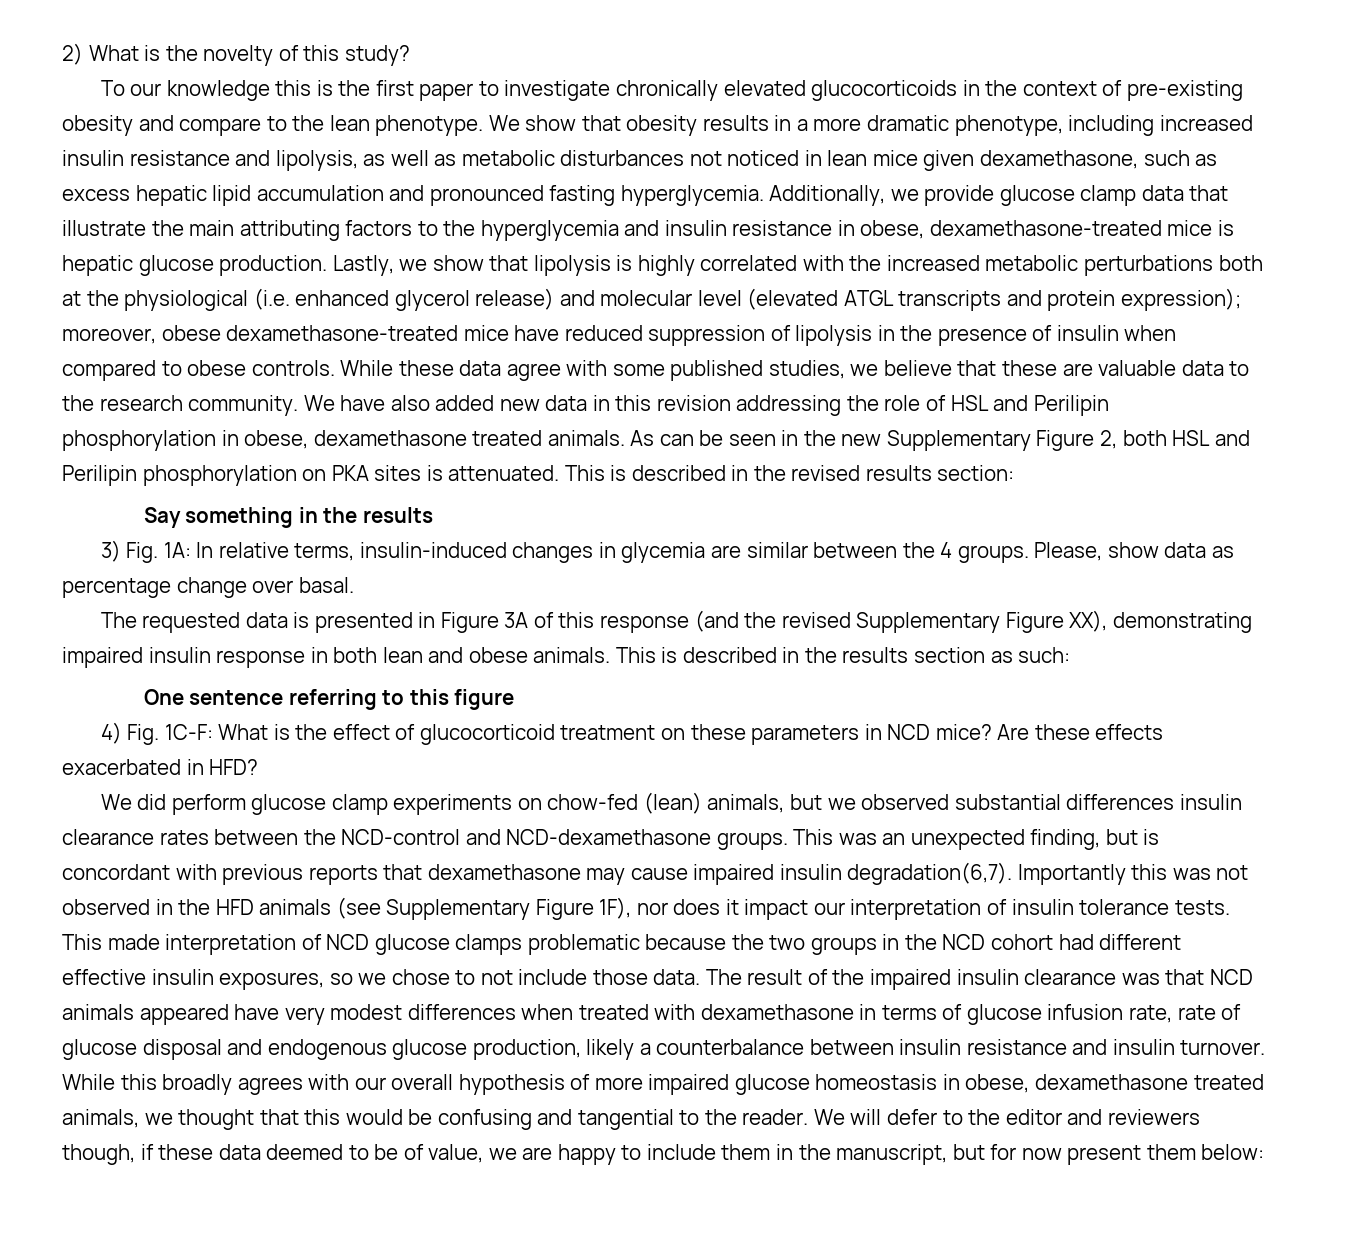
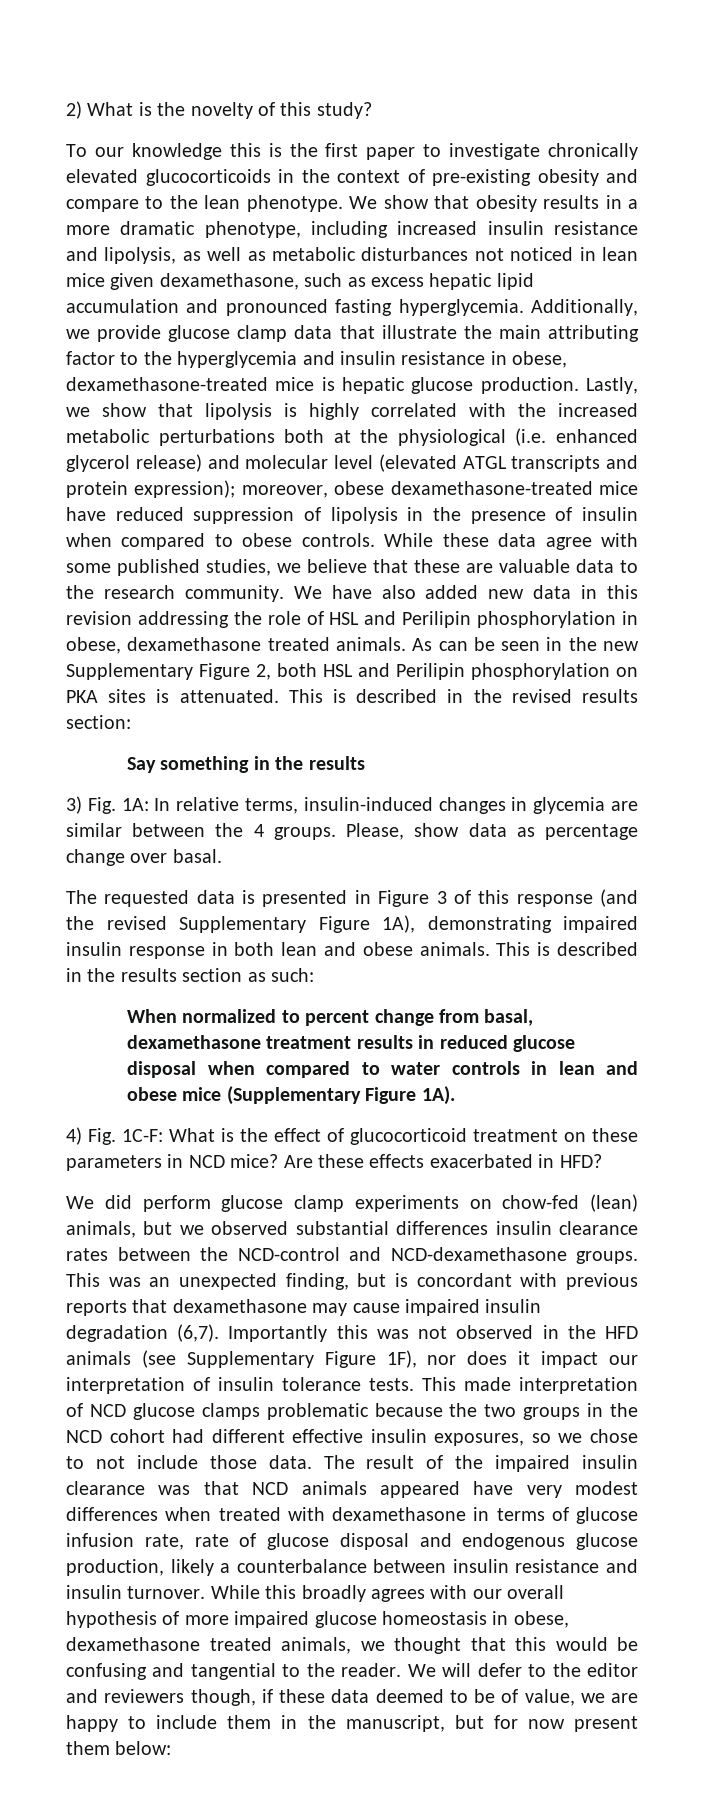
[345,220,413,236] factors -> [66,351,115,365] factor
[504,612,529,628] 3A -> [436,891,447,904] 3
[1069,610,1108,632] XX), -> [382,915,415,933] 1A),
[143,689,515,710] One sentence referring to this figure -> [127,1009,534,1026] [127,1035,576,1052] [127,1061,638,1078] [127,1086,455,1105] When normalized to percent change from basal, dexamethasone treatment results in reduced glucose disposal when compared to water controls in lean and obese mice (Supplementary Figure 1A).
[847,862,1013,885] degradation(6,7). -> [66,1324,220,1342] degradation (6,7).

